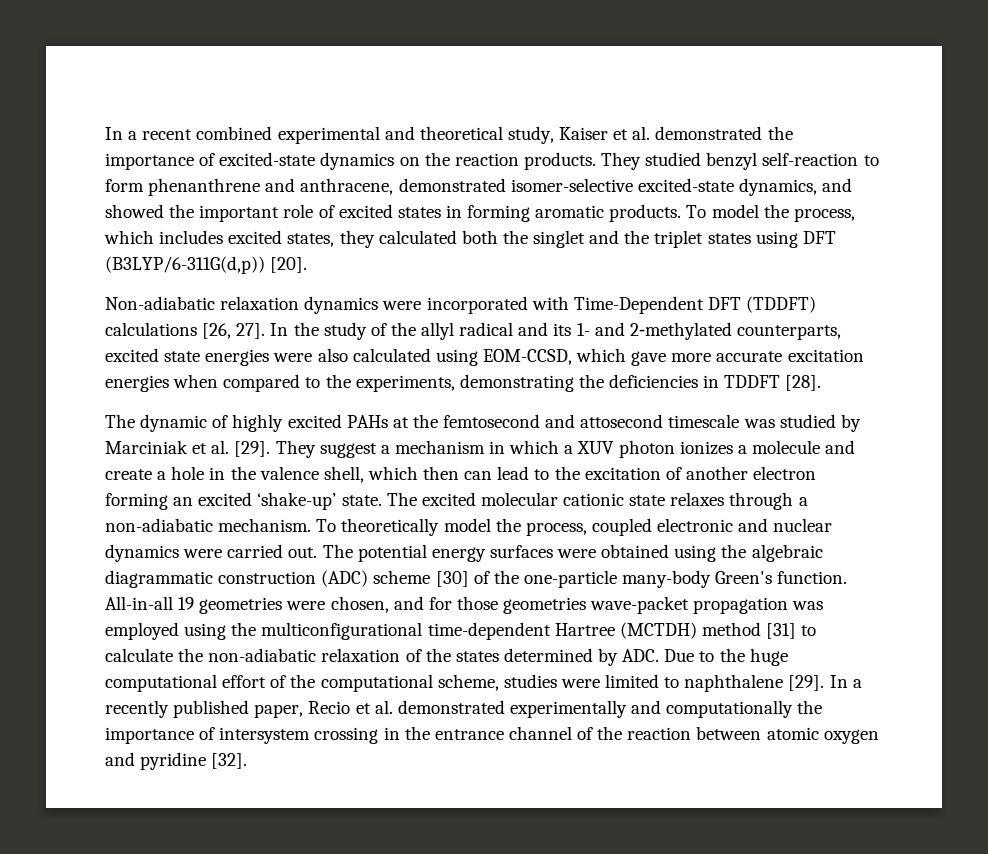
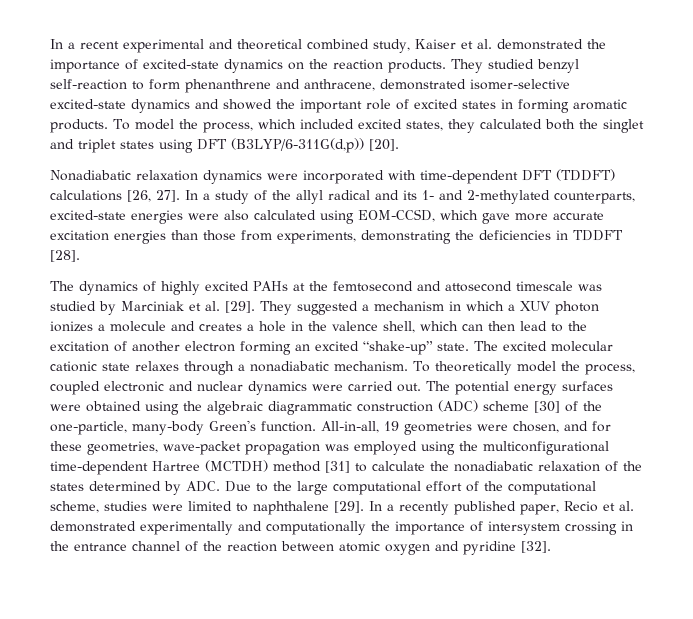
[196,126,273,140] combined -> (119, 45) none
(503, 133) none -> [307,39,369,50] combined
[738,178,817,196] dynamics, -> [131,99,190,113] dynamics
[159,230,224,244] includes -> [299,119,354,129] included
[624,230,650,244] the -> (74, 144) none
[105,296,215,310] Non-adiabatic -> [50,170,131,181] Nonadiabatic
[573,296,704,314] Time-Dependent -> [420,170,518,184] time-dependent
[293,322,319,336] the -> [203,193,210,200] a
[105,348,201,362] excited state -> [50,210,126,220] excited-state
[173,374,351,392] when compared to the -> [171,230,272,241] than those from
[140,414,208,432] dynamic -> [79,281,138,295] dynamics
[319,443,377,458] suggest -> [297,301,358,315] suggested
[105,469,152,480] create -> [199,323,242,331] creates
[423,466,493,480] then can -> [462,321,515,331] can then
[257,492,337,510] ‘shake-up’ -> [363,341,433,355] “shake-up”
[105,518,213,532] non-adiabatic -> [250,361,329,372] nonadiabatic
[523,570,617,588] one-particle -> [50,421,127,435] one-particle,
[105,596,173,610] All-in-all -> [321,421,379,433] All-in-all,
[456,596,587,614] those geometries -> [50,441,158,455] these geometries,
[208,648,317,662] non-adiabatic -> [454,461,533,472] nonadiabatic
[749,648,788,666] huge -> [297,481,328,495] large

